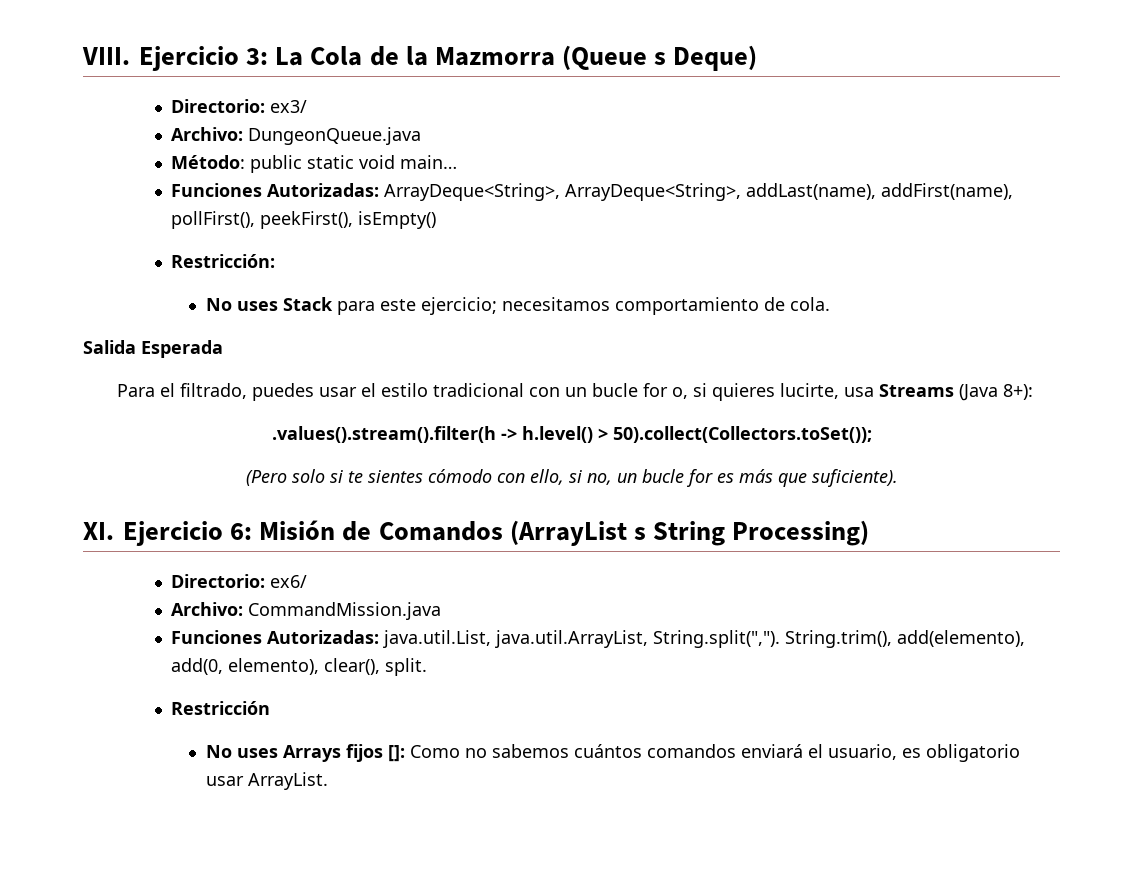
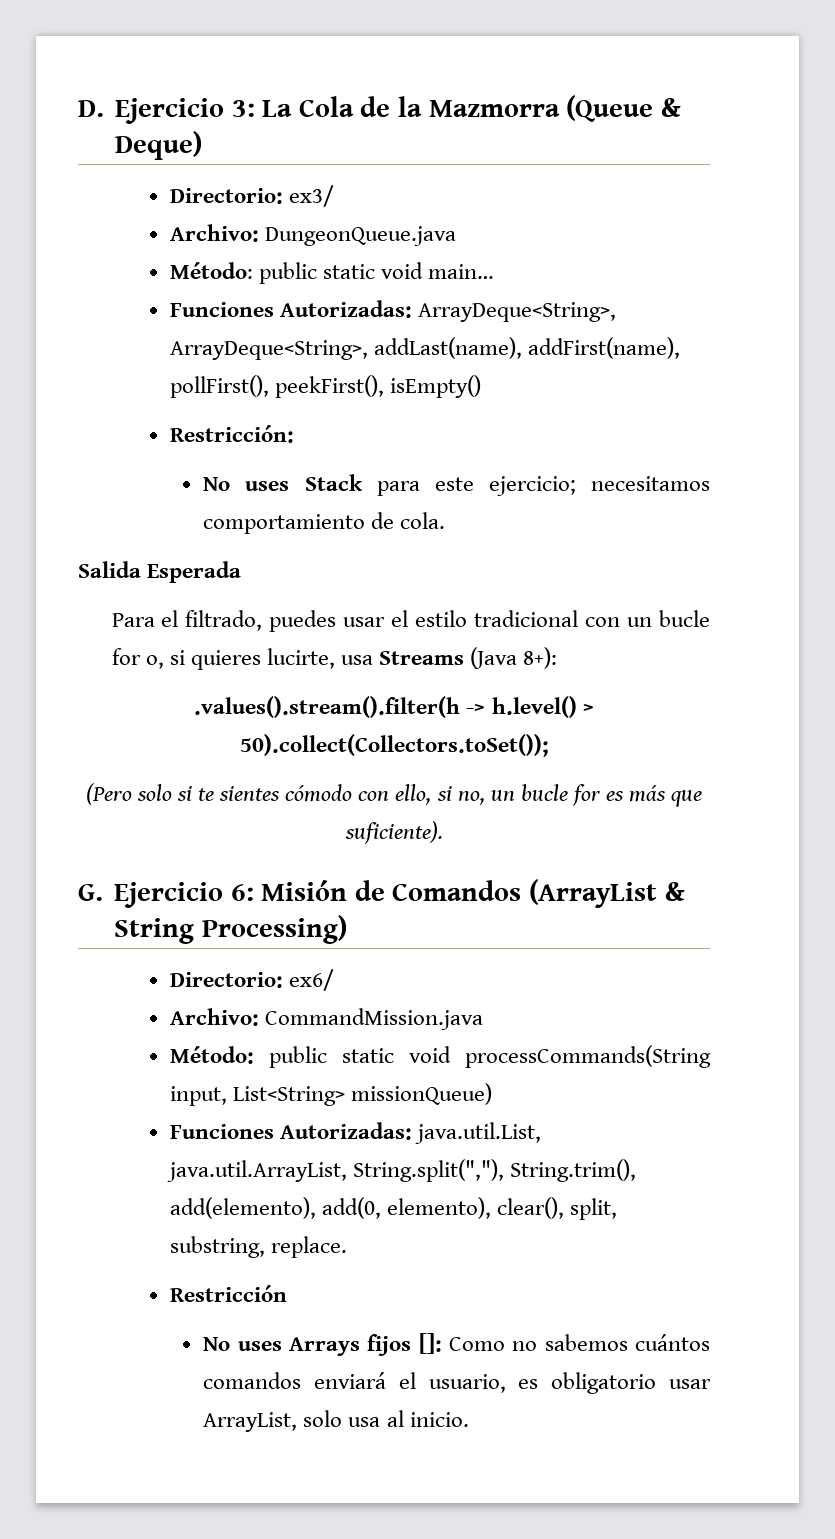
[82,47,130,65] VIII. -> [78,100,104,117] D.
[654,52,667,65] s -> [660,98,681,117] &
[83,522,114,540] XI. -> [78,884,103,901] G.
[633,527,646,540] s -> [664,882,685,901] &
(442, 611) none -> [169,1045,711,1068] [169,1083,492,1106] // Método: public static void processCommands(String input, List<String> missionQueue)
[653,630,781,648] String.split(","). -> [352,1159,504,1182] String.split(","),
[385,658,428,676] split. -> [570,1198,618,1220] [169,1236,347,1258] split, substring, replace.
[247,772,328,790] ArrayList. -> [203,1410,469,1432] ArrayList, solo usa al inicio.

